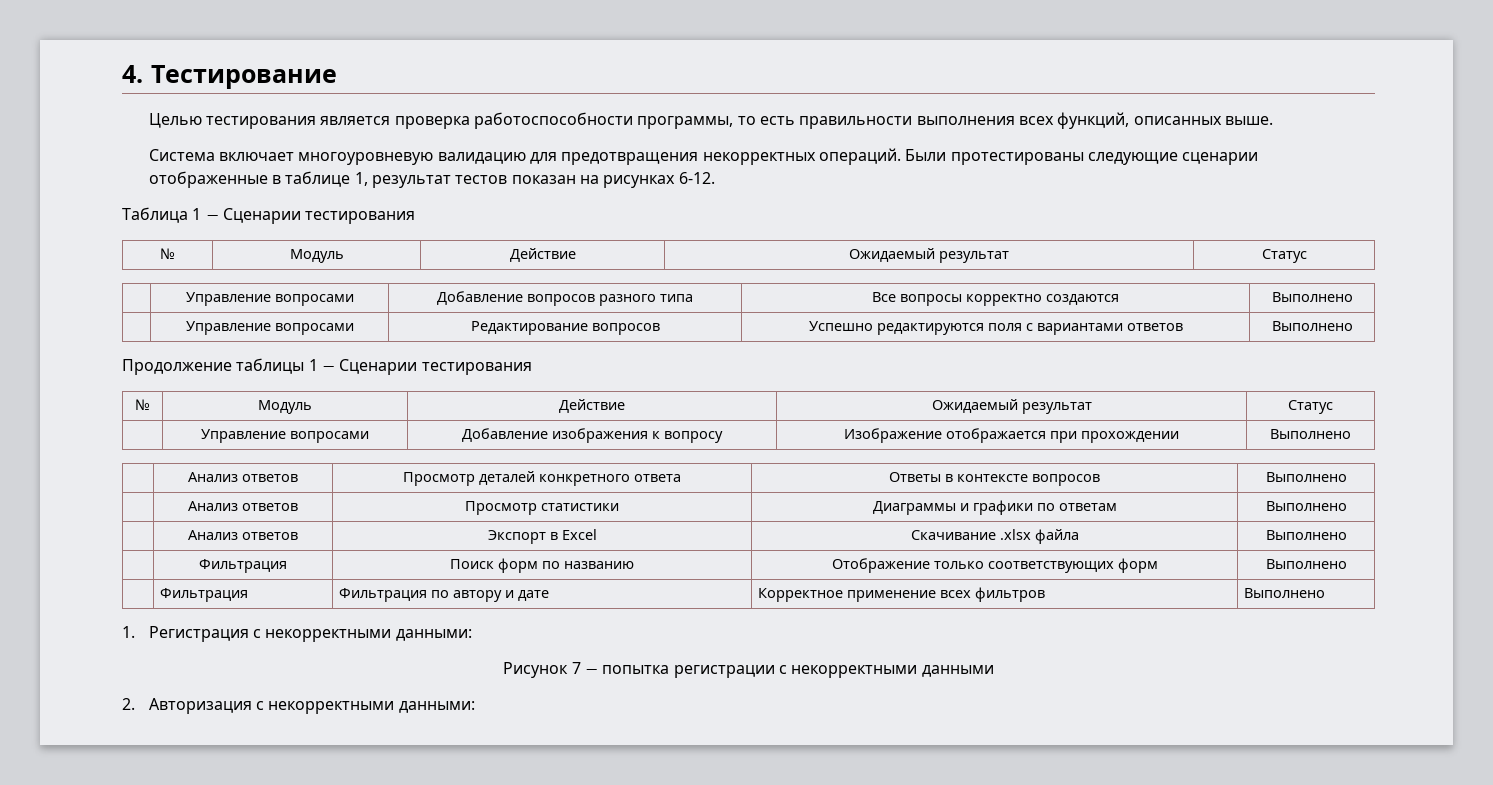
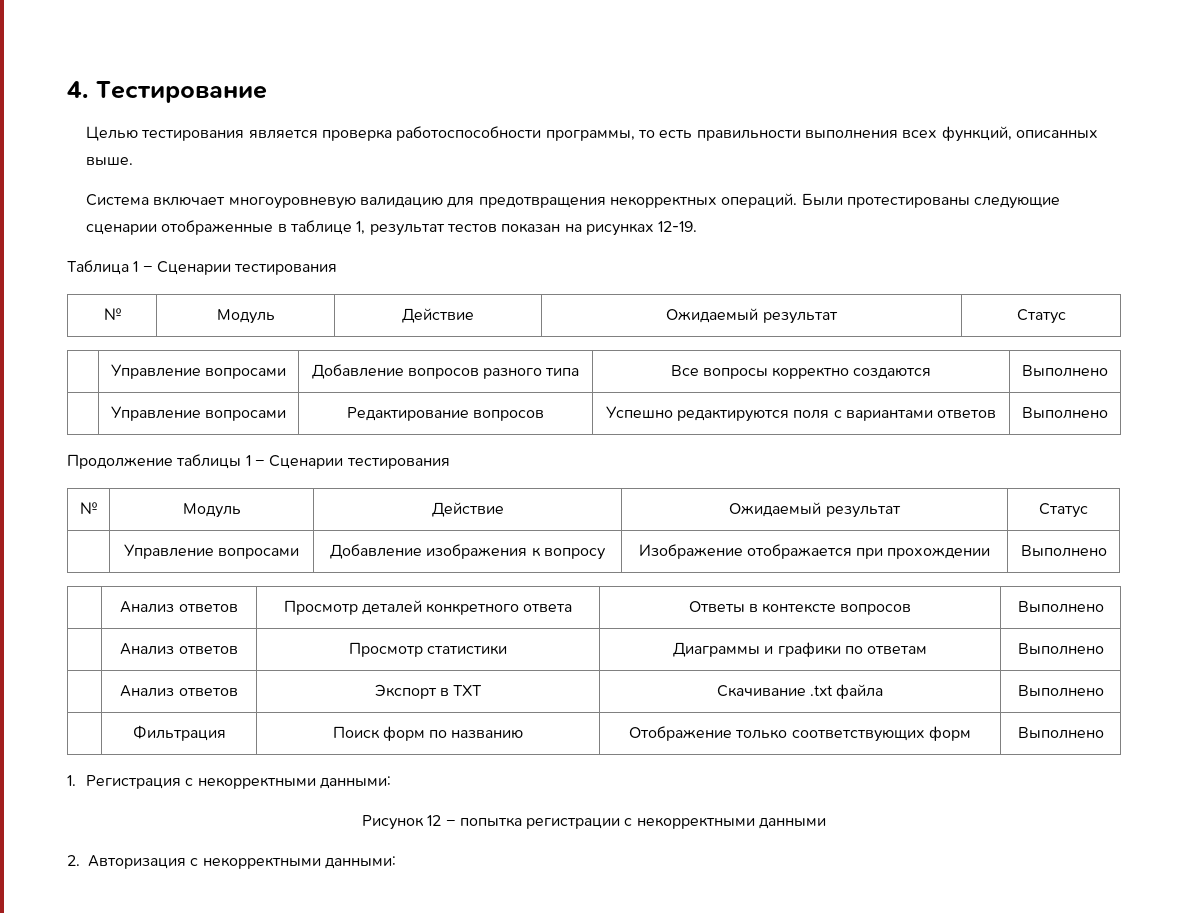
[678,172,715,184] 6-12. -> [658,221,698,232] 12-19.
[561,529,597,540] Excel -> [453,685,483,696] TXT
[999,529,1031,540] .xlsx -> [810,685,833,696] .txt
[160,588,249,602] [339,588,550,602] [758,587,1046,602] [1244,588,1326,598] // | Фильтрация | Фильтрация по автору и дате | Корректное применение всех фильтров | Выполнено -> (1104, 733) none
[571,662,581,674] 7 -> [427,815,442,826] 12

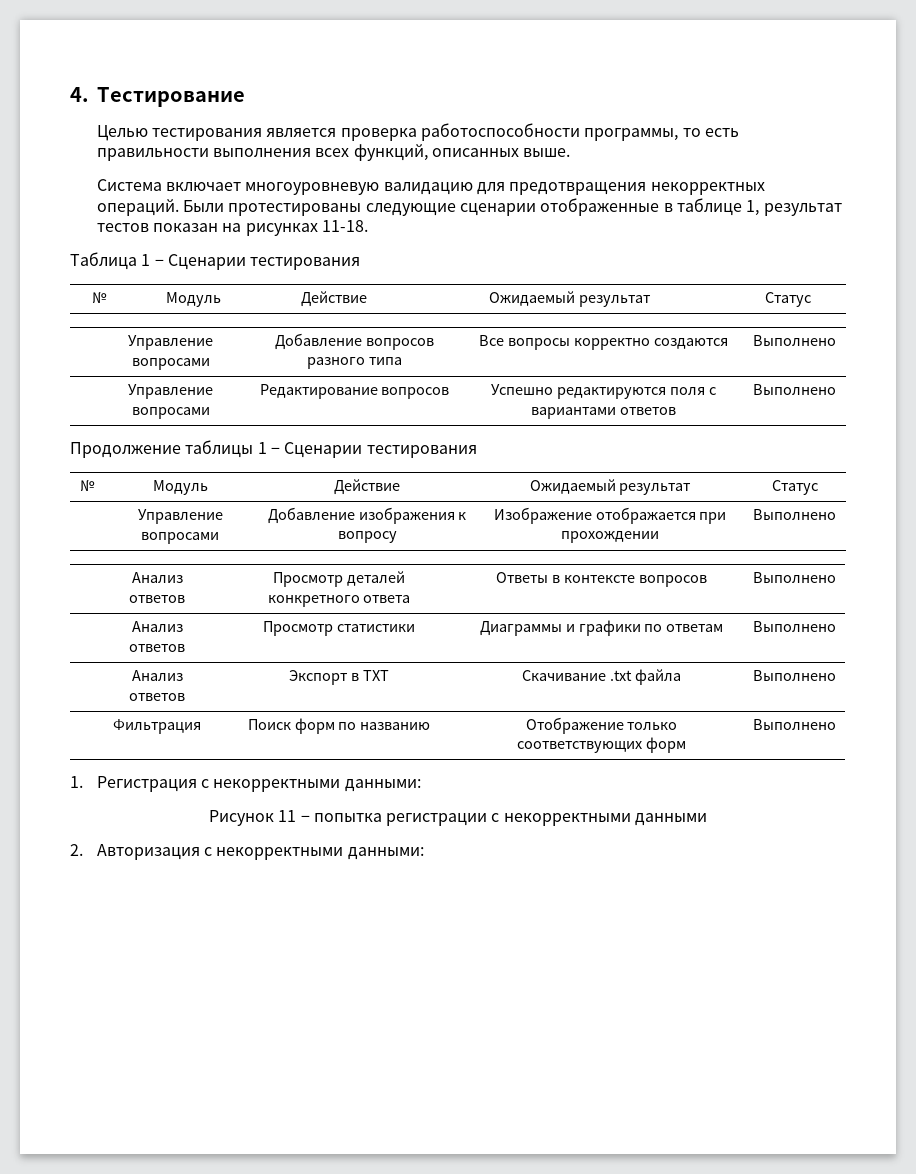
[658,221,698,232] 12-19. -> [321,220,368,232] 11-18.
[427,815,442,826] 12 -> [278,810,297,822] 11

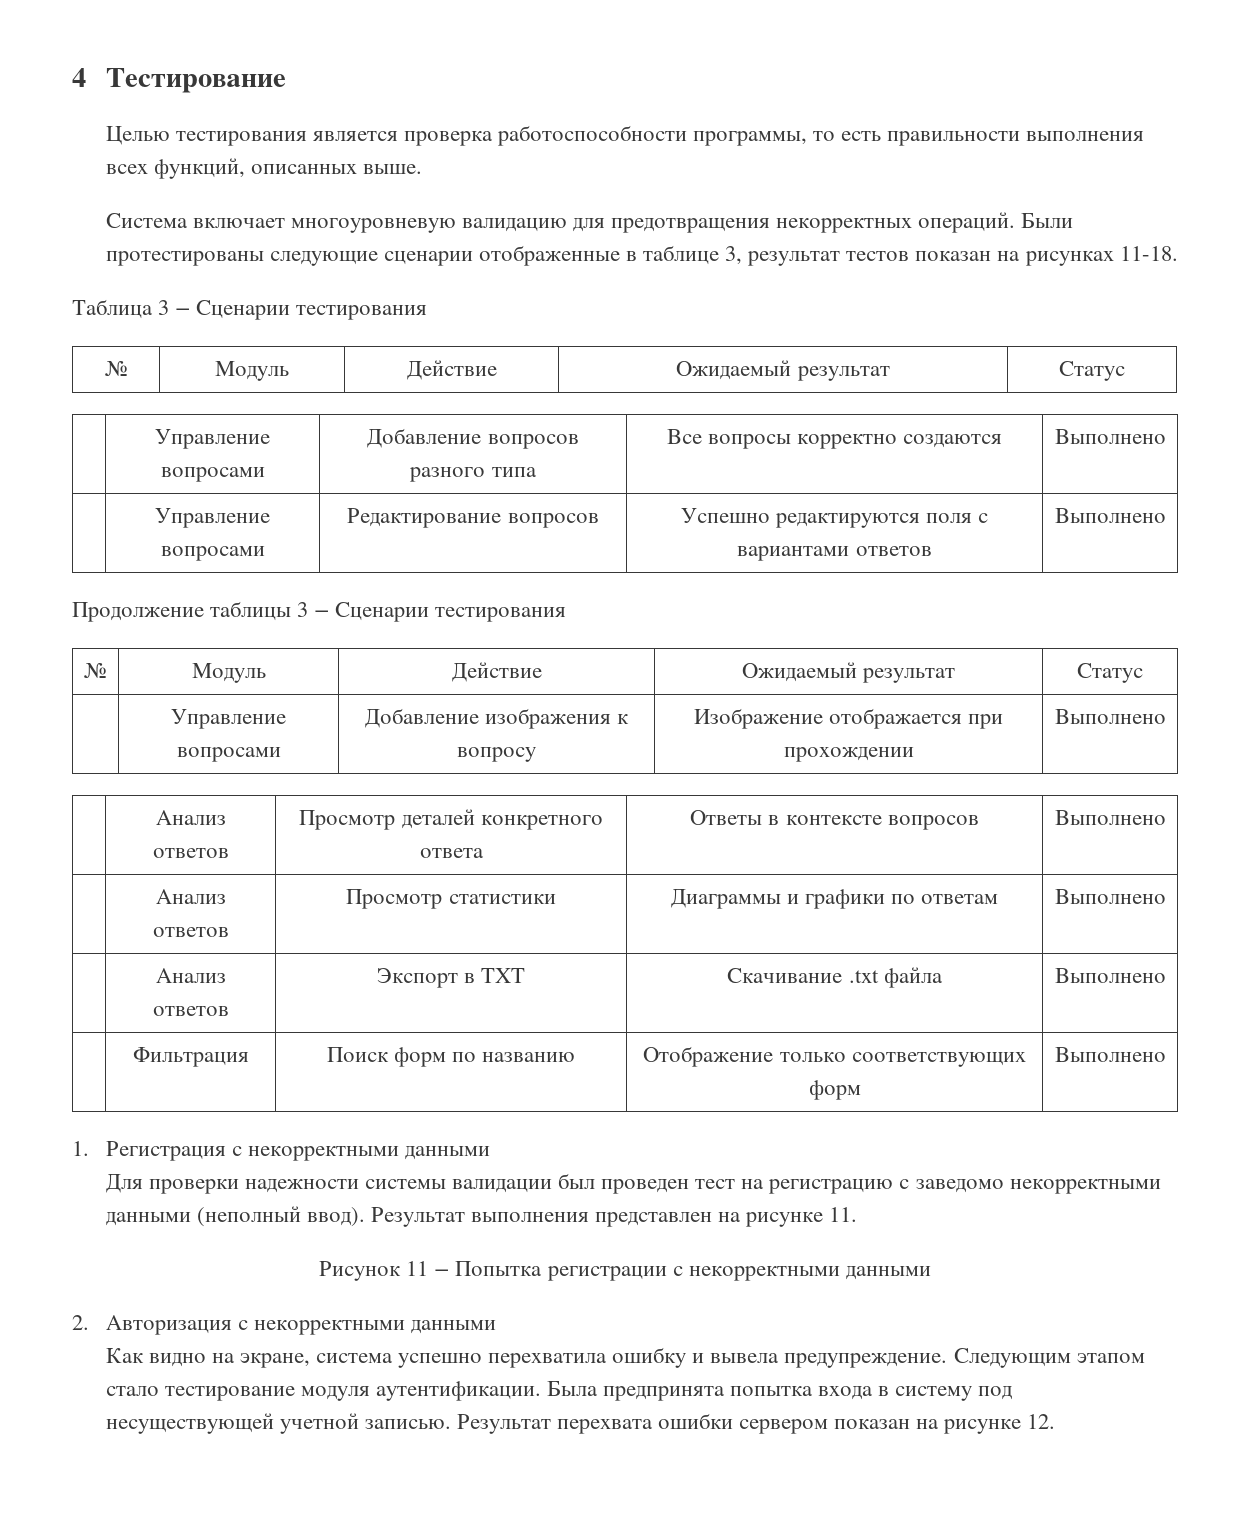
[70,87,89,102] 4. -> [72,68,86,87] 4
[746,200,760,216] 1, -> [725,246,743,265] 3,
[141,254,151,266] 1 -> [158,300,170,315] 3
[257,442,267,454] 1 -> [297,602,309,617] 3
[344,779,421,792] данными: -> [404,1146,490,1160] [105,1173,1161,1194] [105,1206,858,1227] данными // Для проверки надежности системы валидации был проведен тест на регистрацию с заведомо некорректными данными (неполный ввод). Результат выполнения представлен на рисунке 11.
[313,813,382,822] попытка -> [455,1261,543,1276] Попытка
[347,847,424,860] данными: -> [410,1320,496,1334] [105,1347,1145,1368] [105,1381,1013,1401] [105,1413,1056,1434] данными // Как видно на экране, система успешно перехватила ошибку и вывела предупреждение. Следующим этапом стало тестирование модуля аутентификации. Была предпринята попытка входа в систему под несуществующей учетной записью. Результат перехвата ошибки сервером показан на рисунке 12.

